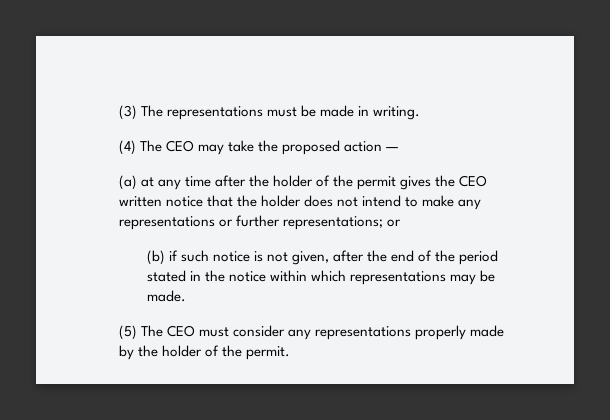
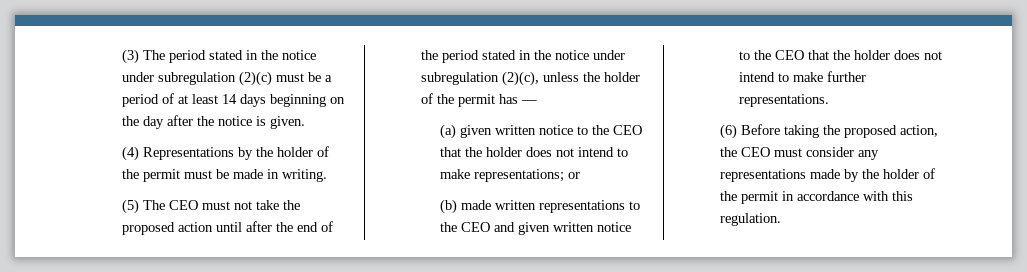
[166,106,263,120] representations -> [168,50,316,63] [121,71,332,86] [121,93,345,107] [121,115,305,129] [121,146,329,161] [121,169,180,182] period stated in the notice under subregulation (2)(c) must be a period of at least 14 days beginning on the day after the notice is given. // (4) Representations by the holder of the permit
[118,140,224,155] (4) The CEO may -> [121,199,252,214] (5) The CEO must not
[386,147,399,151] [118,175,488,190] [118,195,482,210] [118,215,401,230] [146,250,329,265] — // (a) at any time after the holder of the permit gives the CEO written notice that the holder does not intend to make any representations or further representations; or // (b) if such notice is not given, -> [215,222,242,232] until
[269,270,496,285] [146,290,186,302] [118,325,163,340] within which representations may be made. // (5) The -> [592,50,625,60] [420,71,640,86] [420,93,537,107] [439,124,642,139] [439,147,628,157] [439,169,580,182] [439,199,640,214] [439,222,631,235] [738,50,942,60] [738,71,866,82] [738,94,829,107] [719,124,938,139] [719,147,737,157] under subregulation (2)(c), unless the holder of the permit has — // (a) given written notice to the CEO that the holder does not intend to make representations; or // (b) made written representations to the CEO and given written notice to the CEO that the holder does not intend to make further representations. // (6) Before taking the proposed action, the
[415,325,467,340] properly -> (806, 175) none
[246,346,291,360] permit. -> [740,191,913,204] [719,213,781,226] permit in accordance with this regulation.

